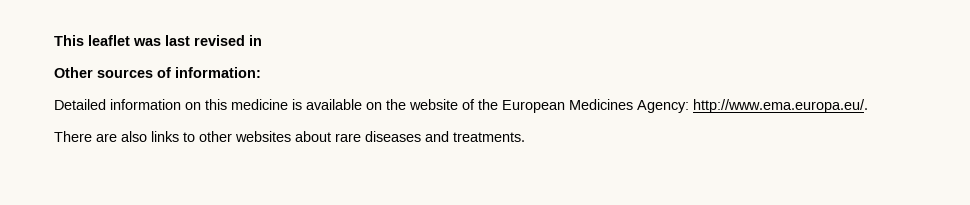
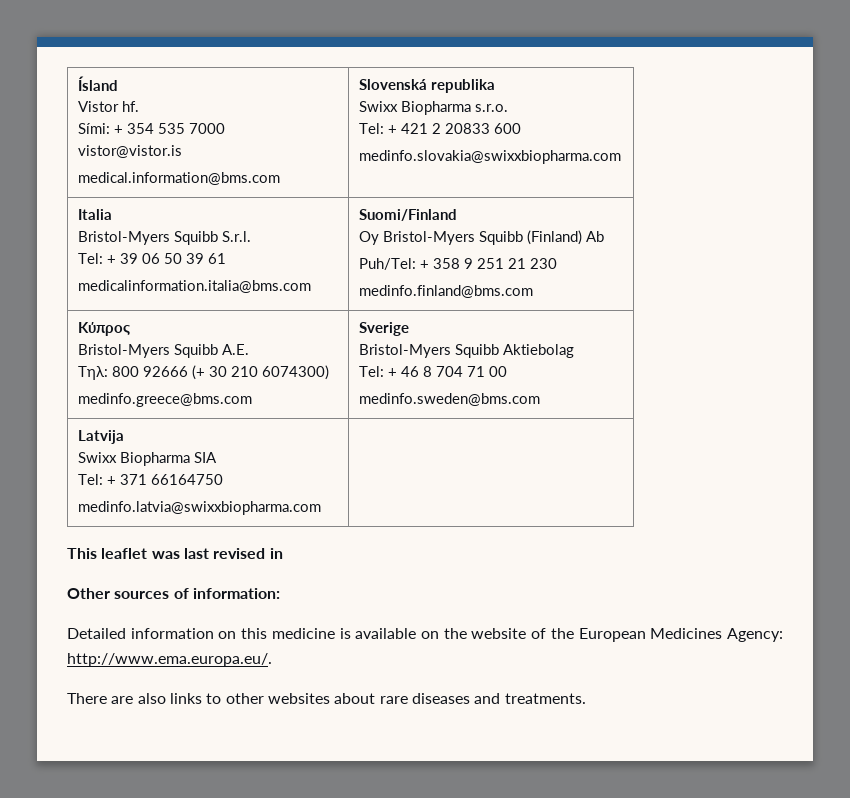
(54, 40) none -> [78,76,119,91] [78,101,140,112] [78,123,226,134] [78,145,183,158] [78,172,281,185] [359,79,496,93] [359,101,509,115] [359,123,522,134] [359,150,622,164] [78,209,113,220] [78,231,252,245] [78,253,227,264] [78,280,312,293] [359,209,458,221] [359,230,605,245] [359,258,558,270] [359,285,534,298] [78,322,131,336] [78,344,250,358] [78,365,330,380] [78,393,253,407] [359,322,410,336] [359,344,575,358] [359,366,508,377] [359,393,541,406] [78,430,125,444] [78,452,218,466] [78,474,224,485] [78,501,322,515] Ísland // Vistor hf. // Sími: + 354 535 7000 // vistor@vistor.is // medical.information@bms.com | Slovenská republika // Swixx Biopharma s.r.o. // Tel: + 421 2 20833 600 // medinfo.slovakia@swixxbiopharma.com // Italia // Bristol-Myers Squibb S.r.l. // Tel: + 39 06 50 39 61 // medicalinformation.italia@bms.com | Suomi/Finland // Oy Bristol-Myers Squibb (Finland) Ab // Puh/Tel: + 358 9 251 21 230 // medinfo.finland@bms.com // Κύπρος // Bristol-Myers Squibb A.E. // Τηλ: 800 92666 (+ 30 210 6074300) // medinfo.greece@bms.com | Sverige // Bristol-Myers Squibb Aktiebolag // Tel: + 46 8 704 71 00 // medinfo.sweden@bms.com // Latvija // Swixx Biopharma SIA // Tel: + 371 66164750 // medinfo.latvia@swixxbiopharma.com | //

